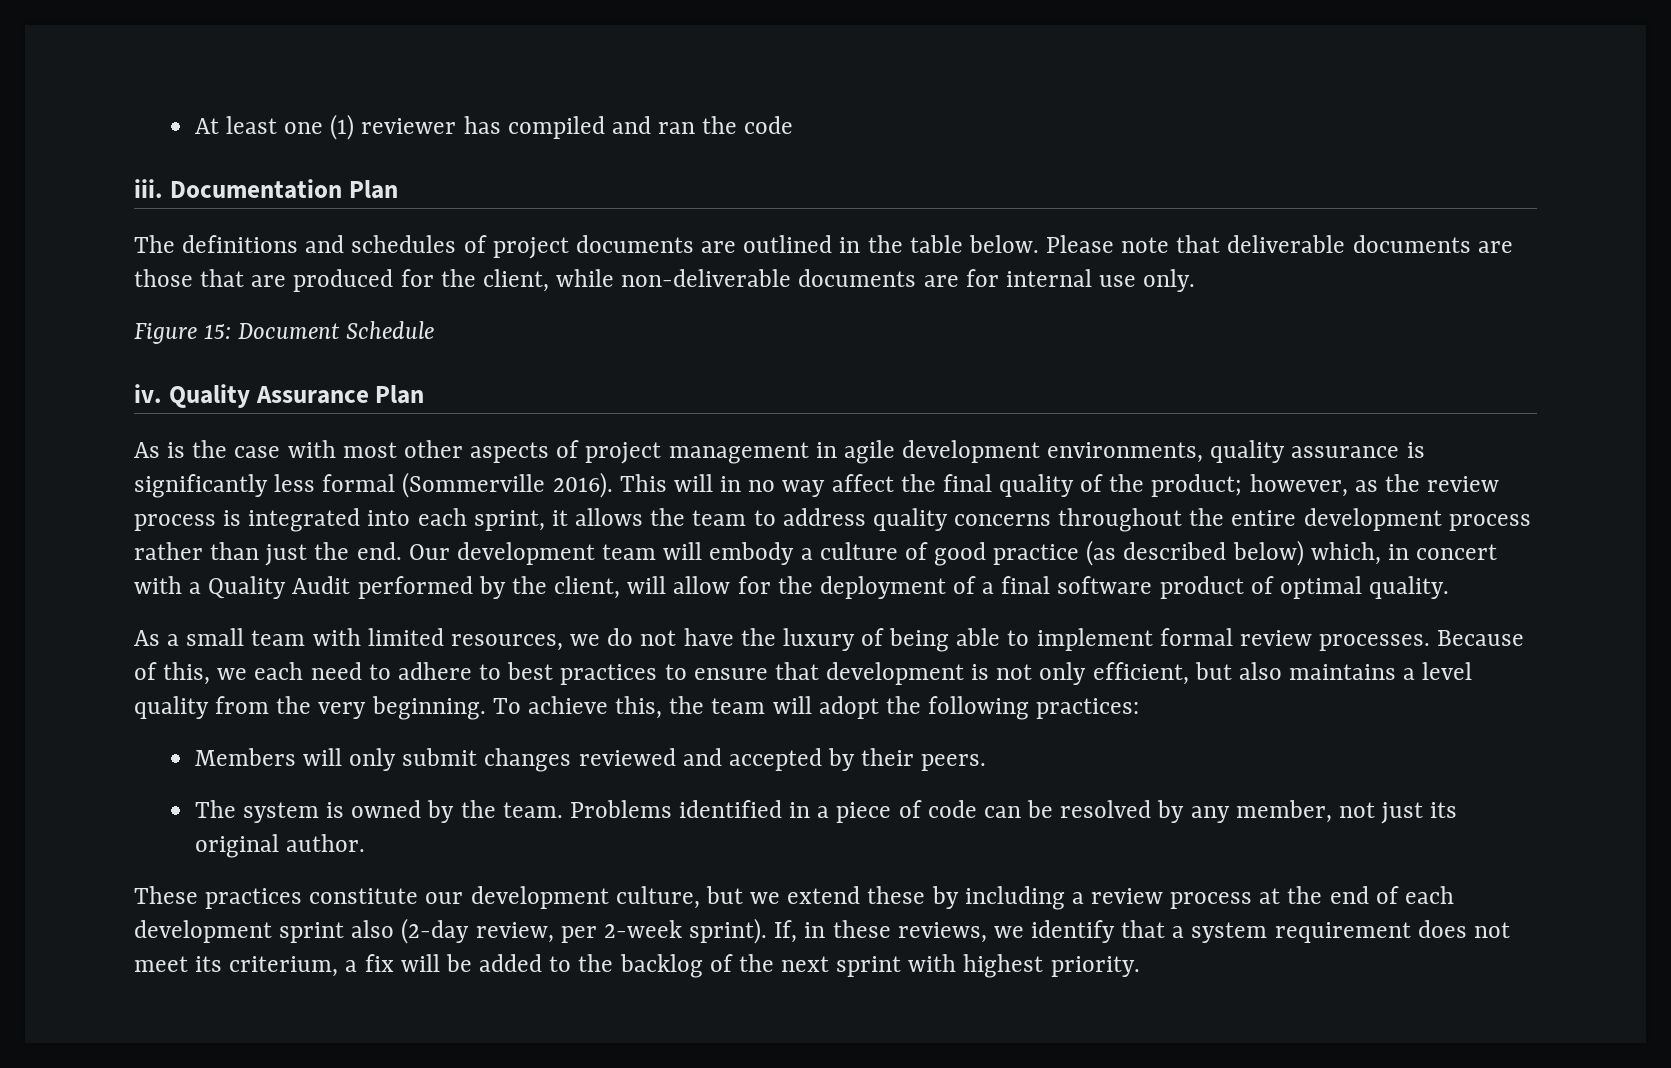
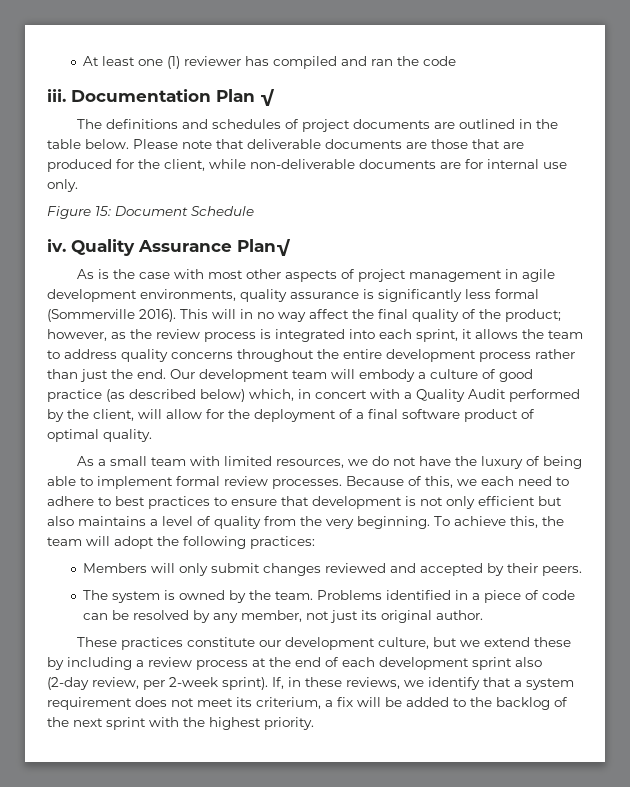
(398, 189) none -> [260,89,275,106] √
[375,385,425,404] Plan -> [237,239,291,256] Plan√
[1092,662,1189,685] efficient, -> [478,496,535,506] efficient
(1473, 671) none -> [197,516,211,526] of
(957, 963) none -> [183,717,205,727] the

